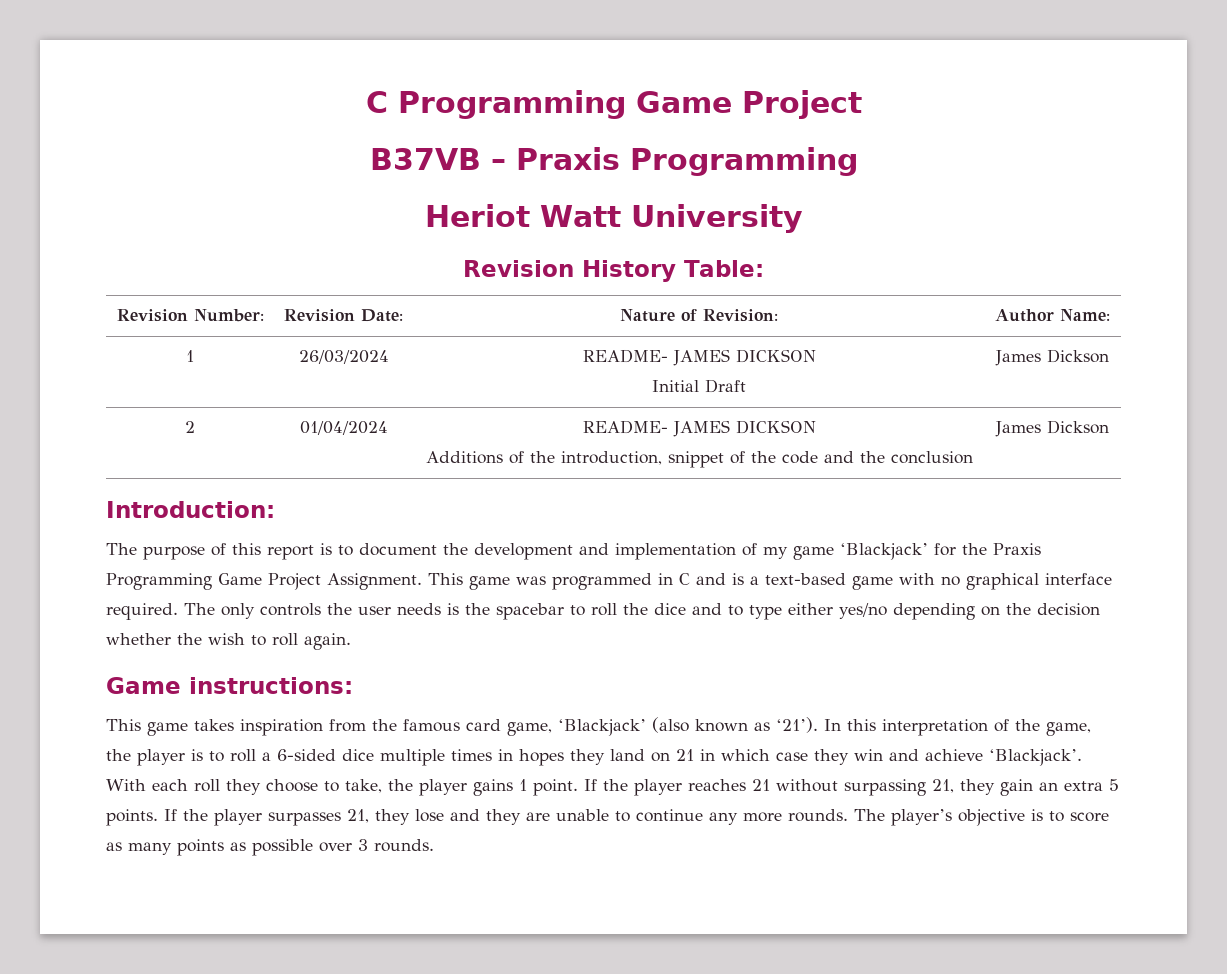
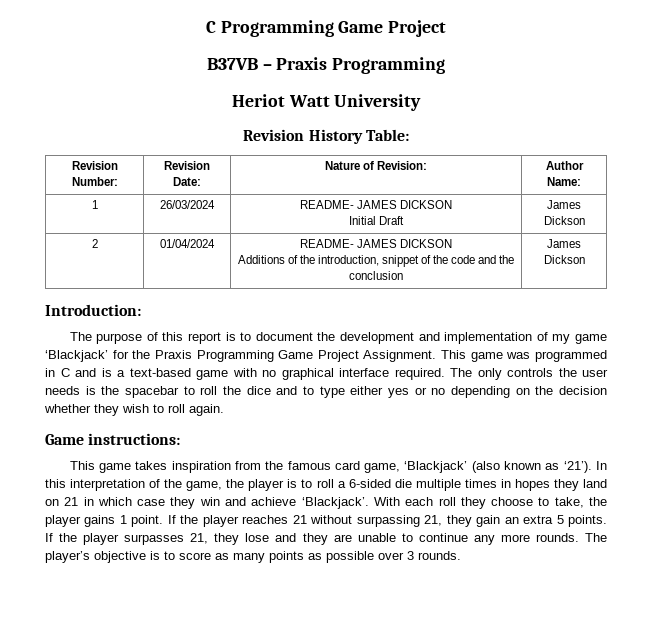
[839,603,887,619] yes/no -> [388,387,446,398] yes or no
[177,633,202,645] the -> [94,404,119,416] they
[342,749,374,761] dice -> [394,479,412,488] die

